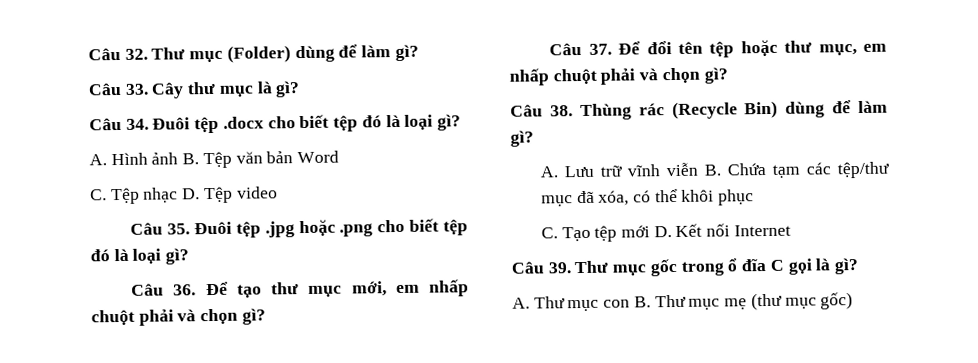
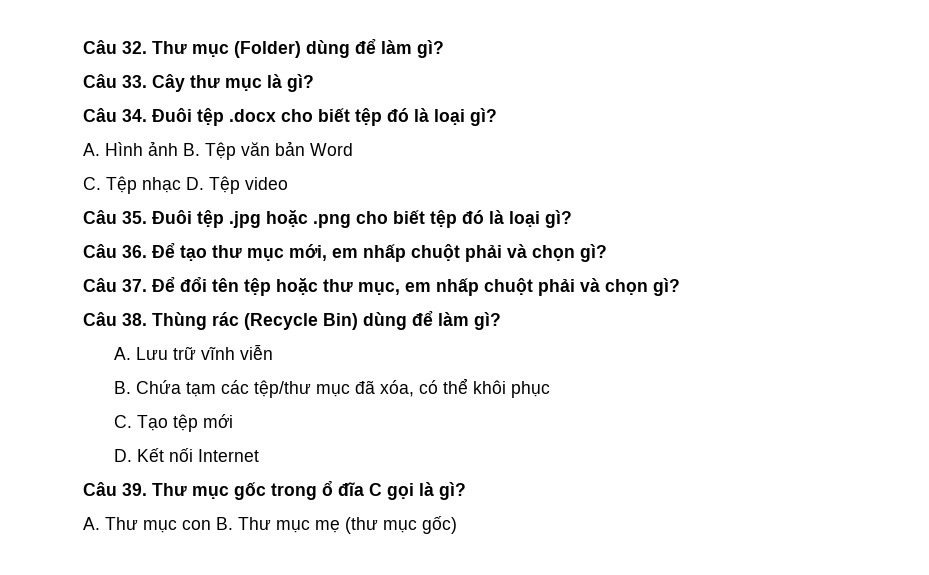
(698, 169) none -> (273, 352) //
(651, 231) none -> (233, 421) //

